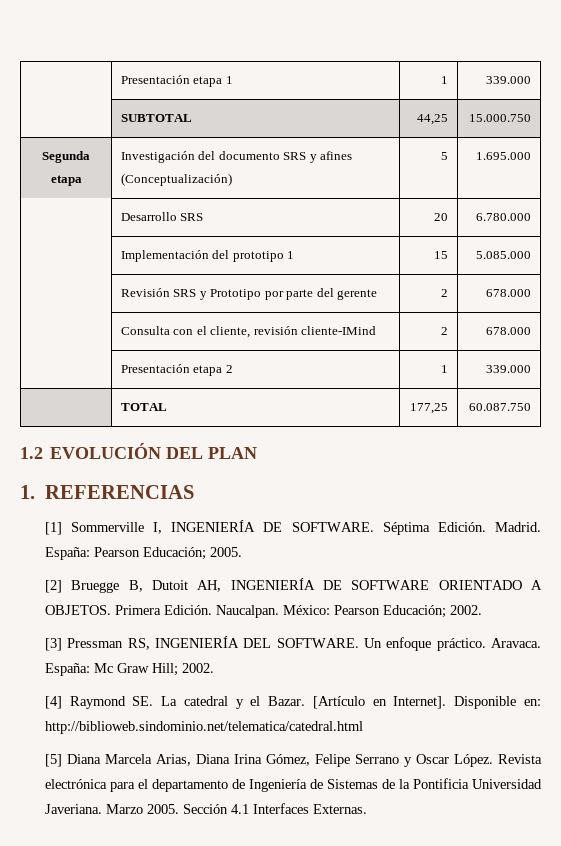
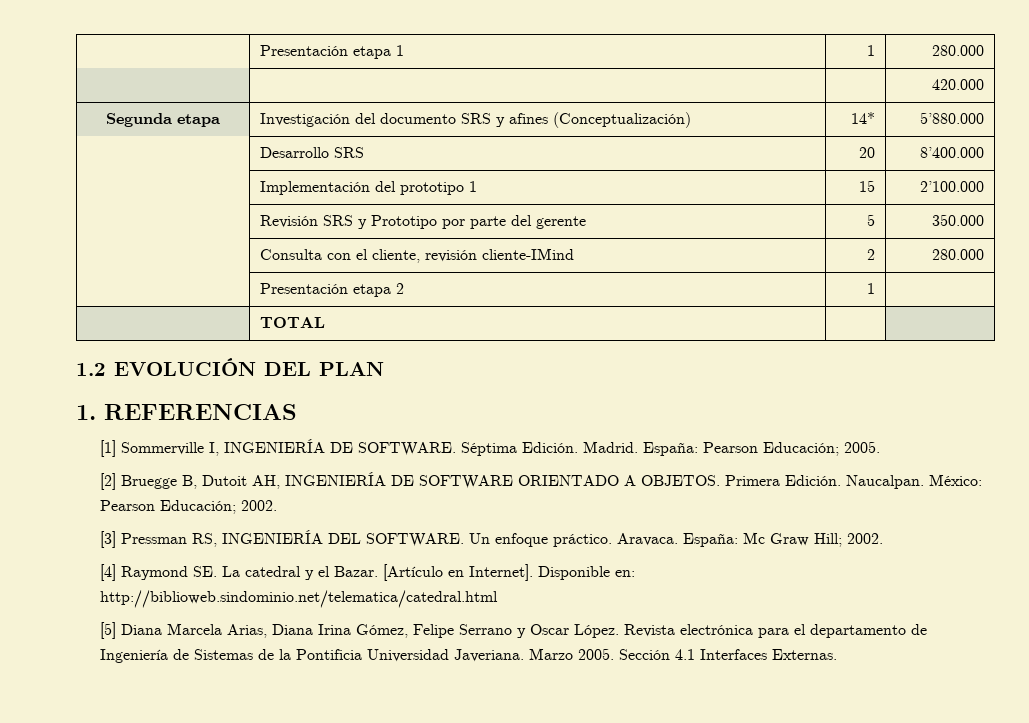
[486,76,532,84] [120,114,192,122] [417,114,449,125] [469,114,532,122] 339.000 // | SUBTOTAL | 44,25 | 15.000.750 -> [931,45,984,56] [931,79,984,90] 280.000 // | | | 420.000
[441,152,449,160] [476,152,532,160] 5 | 1.695.000 -> [850,112,875,124] [919,112,984,124] 14* | 5’880.000
[476,213,532,221] 6.780.000 -> [919,147,984,158] 8’400.000
[476,251,532,259] 5.085.000 -> [919,181,984,192] 2’100.000
[441,289,449,297] [486,289,532,297] 2 | 678.000 -> [866,214,875,226] [931,214,984,226] 5 | 350.000
[486,327,532,335] 678.000 -> [931,249,984,260] 280.000
[486,365,532,373] 339.000 -> (875, 288) none
[410,403,449,414] [469,403,532,411] 177,25 | 60.087.750 -> (326, 322) |

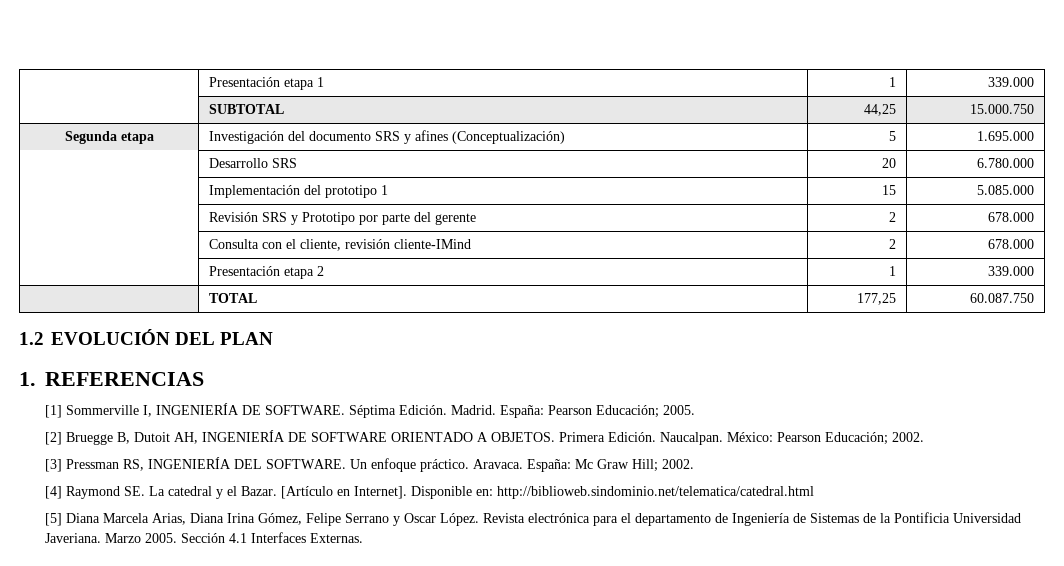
[931,45,984,56] [931,79,984,90] 280.000 // | | | 420.000 -> [988,77,1035,87] [208,104,284,114] [864,104,897,116] [970,104,1035,114] 339.000 // | SUBTOTAL | 44,25 | 15.000.750
[850,112,875,124] [919,112,984,124] 14* | 5’880.000 -> [889,131,897,141] [977,131,1035,141] 5 | 1.695.000
[919,147,984,158] 8’400.000 -> [977,158,1035,168] 6.780.000
[919,181,984,192] 2’100.000 -> [977,185,1035,195] 5.085.000
[866,214,875,226] [931,214,984,226] 5 | 350.000 -> [889,212,897,222] [988,212,1035,222] 2 | 678.000
[931,249,984,260] 280.000 -> [988,239,1035,249] 678.000
(875, 288) none -> [988,266,1035,276] 339.000
(326, 322) | -> [857,293,897,305] [970,293,1035,303] 177,25 | 60.087.750

